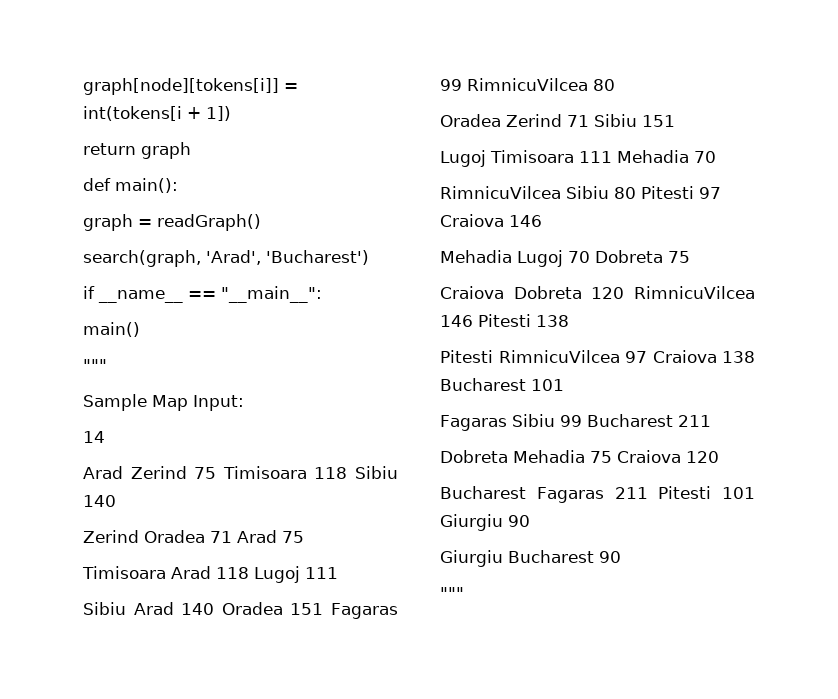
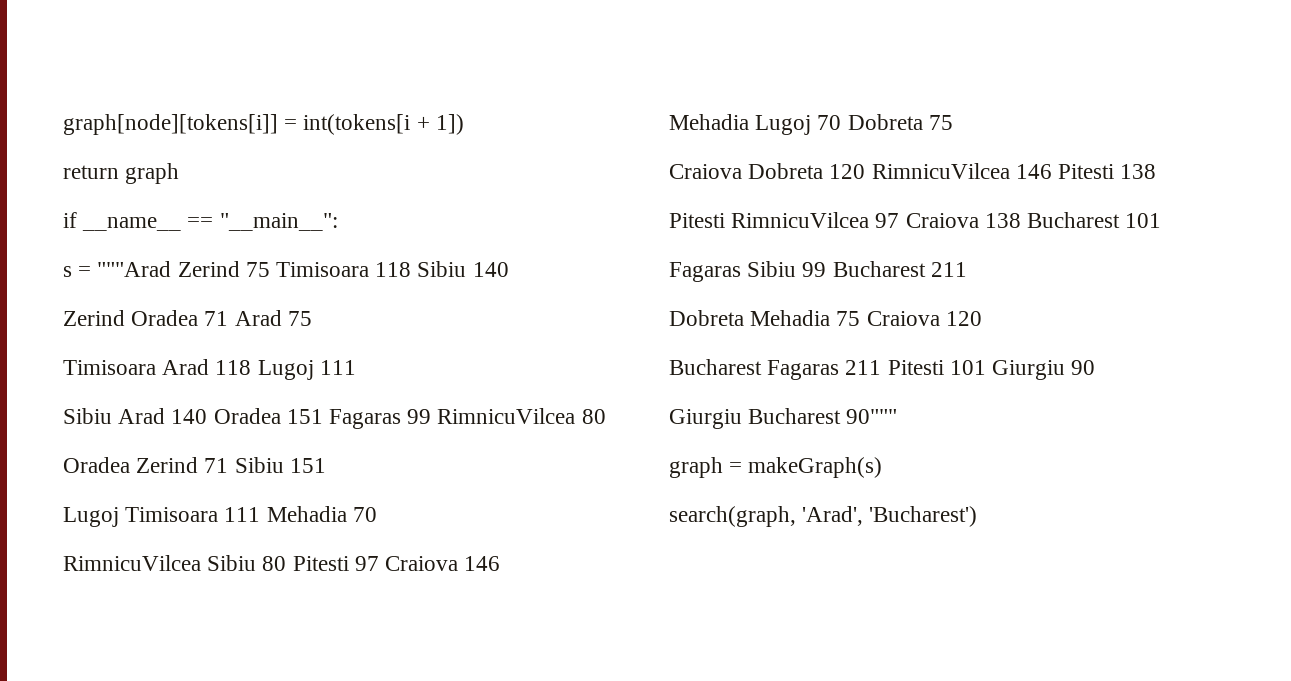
[83,178,178,193] [83,214,261,231] [83,250,369,267] [83,286,322,303] [83,322,140,337] [83,359,107,371] [83,394,244,411] [83,431,105,443] [83,466,123,479] def main(): // graph = readGraph() // search(graph, 'Arad', 'Bucharest') // if __name__ == "__main__": // main() // """ // Sample Map Input: // 14 // Arad -> [63,212,338,231] [63,261,172,277] if __name__ == "__main__": // s = """Arad
[599,551,621,563] [440,587,464,599] 90 // """ -> [846,409,898,424] [669,457,883,478] [669,506,978,527] 90""" // graph = makeGraph(s) // search(graph, 'Arad', 'Bucharest')

